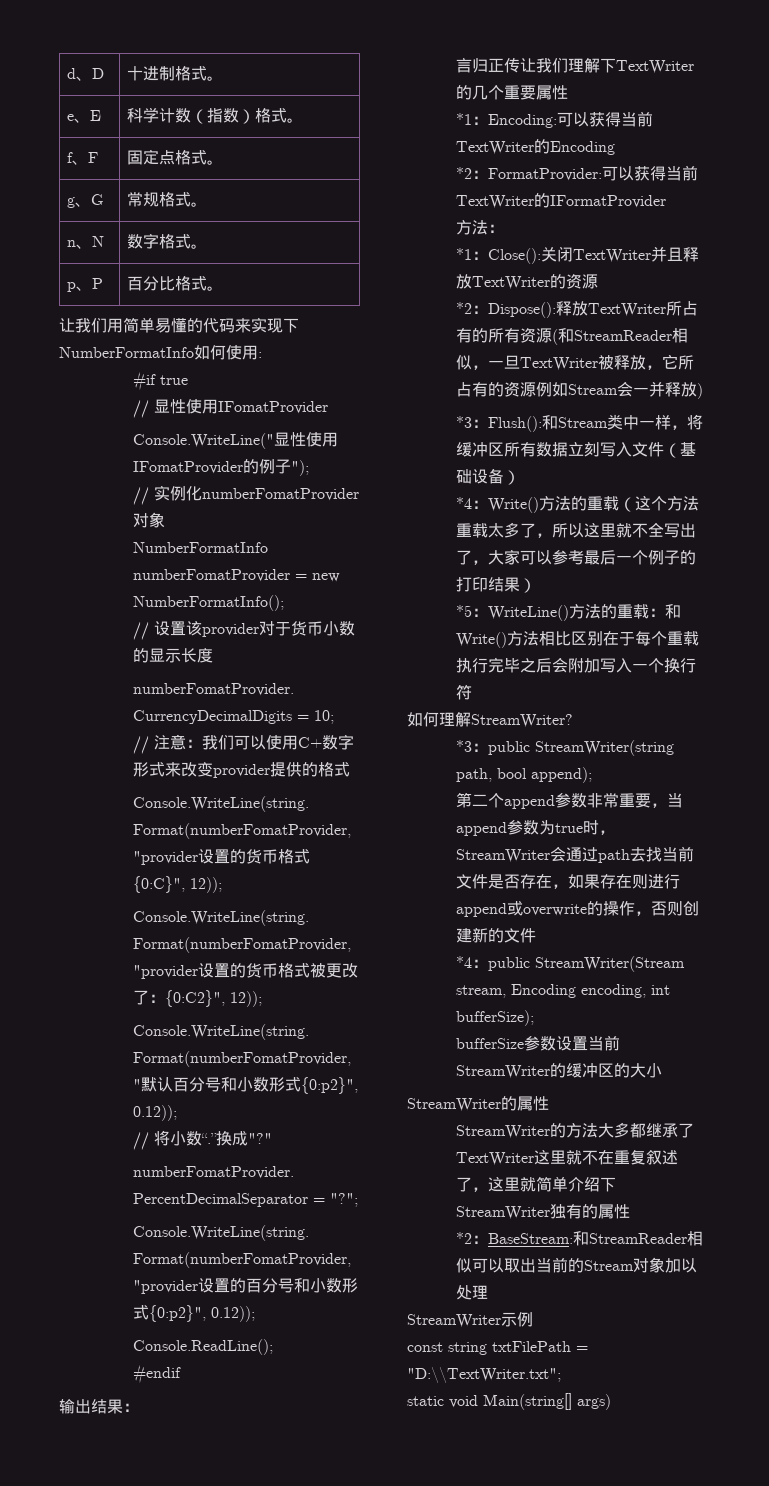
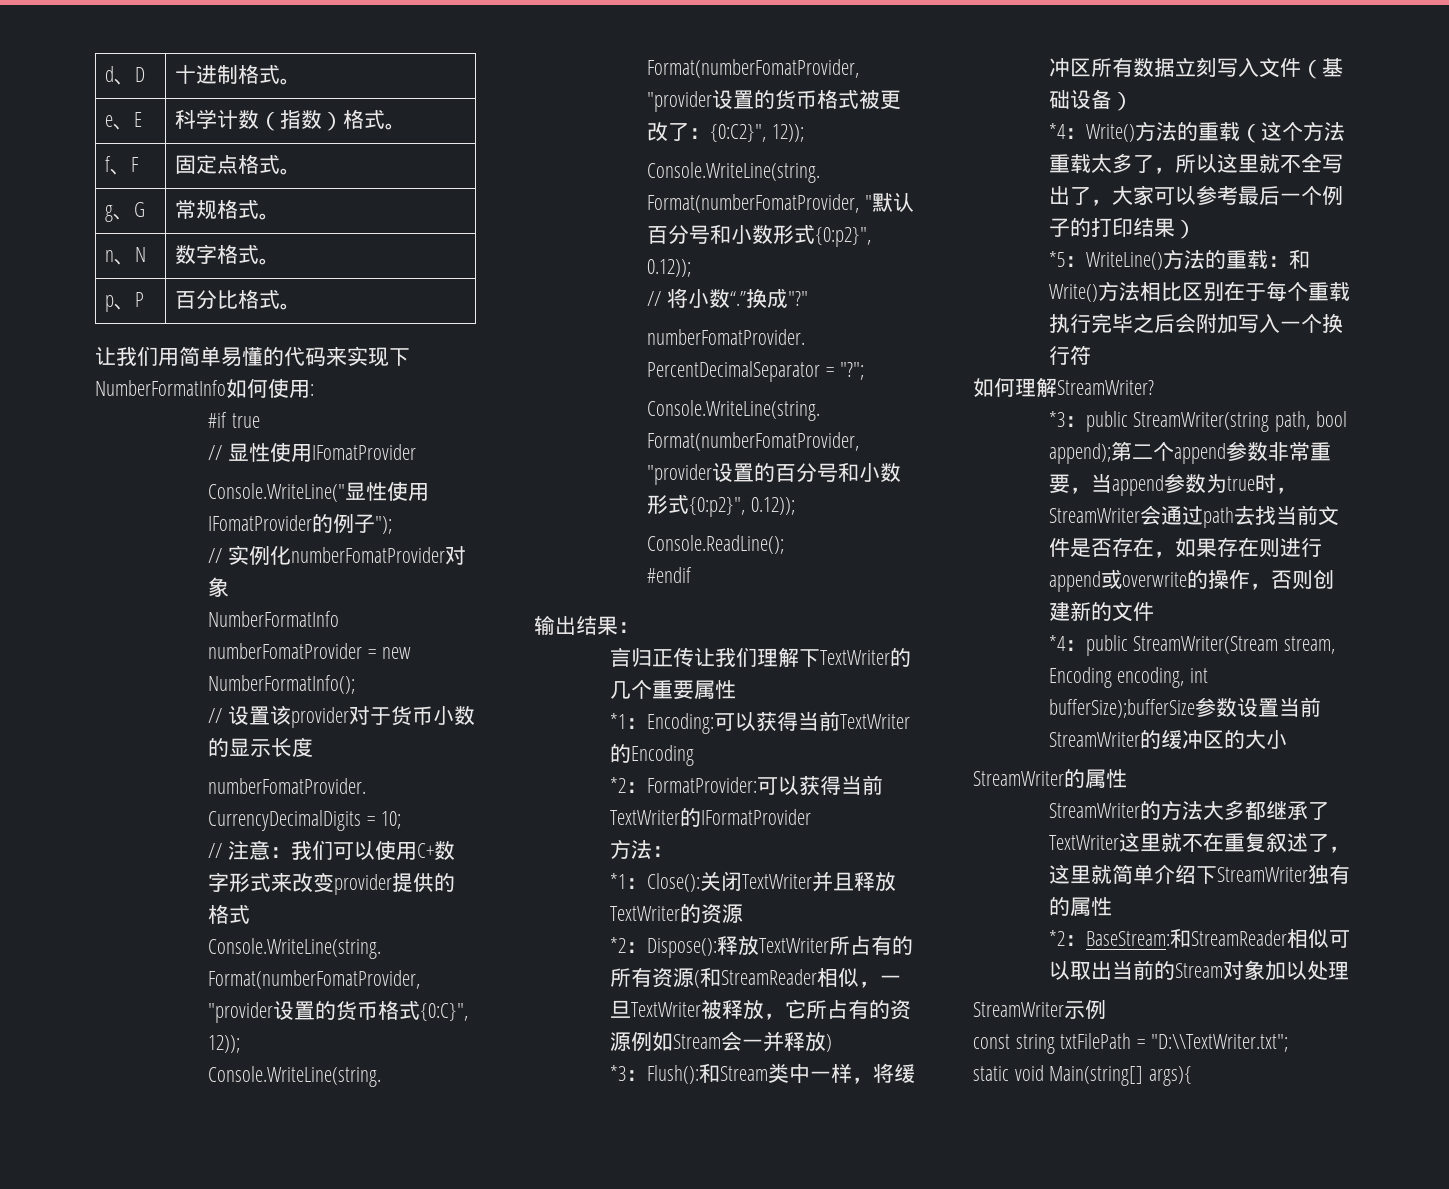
(593, 775) // -> (1111, 453) none
[456,1010,535,1026] [456,1038,525,1049] bufferSize); // bufferSize -> [1048,699,1195,718] bufferSize);bufferSize
[577,1394,611,1410] args) -> [1149,1066,1193,1086] args){

